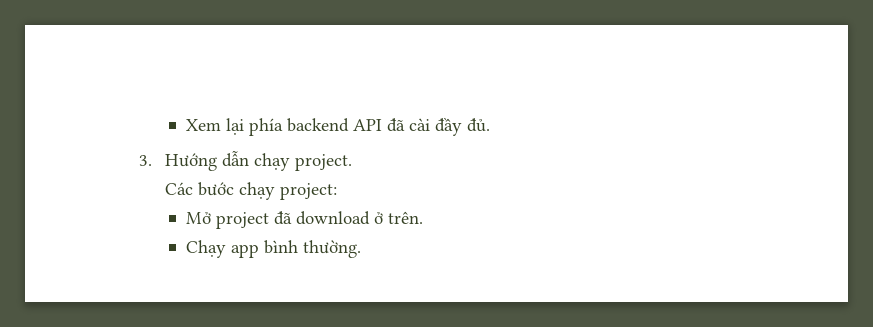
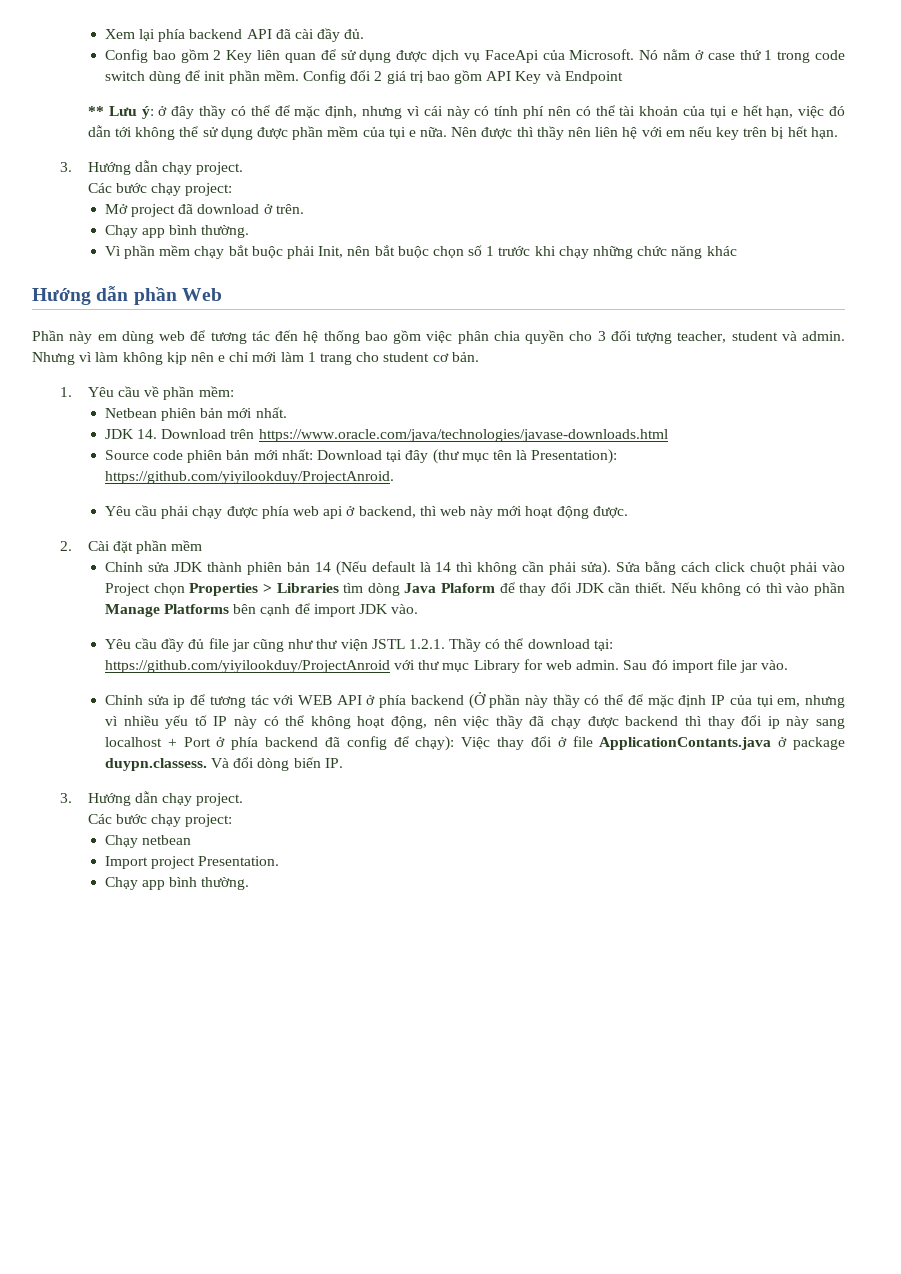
(490, 125) none -> [104,49,845,63] [104,70,623,84] [87,105,845,119] [87,125,838,140] // Config bao gồm 2 Key liên quan để sử dụng được dịch vụ FaceApi của Microsoft. Nó nằm ở case thứ 1 trong code switch dùng để init phần mềm. Config đổi 2 giá trị bao gồm API Key và Endpoint // ** Lưu ý: ở đây thầy có thể để mặc định, nhưng vì cái này có tính phí nên có thể tài khoản của tụi e hết hạn, việc đó dẫn tới không thể sử dụng được phần mềm của tụi e nữa. Nên được thì thầy nên liên hệ với em nếu key trên bị hết hạn.
(361, 249) none -> [104,245,737,259] [32,285,222,305] [32,330,845,344] [32,352,479,365] [59,386,234,400] [104,407,287,421] [104,429,668,442] [104,449,618,464] [104,471,394,484] [104,505,628,519] [59,540,203,554] [104,561,846,576] [104,582,845,596] [104,603,419,617] [104,638,613,652] [104,659,789,673] [104,692,845,709] [104,715,846,729] [104,736,845,751] [104,757,343,771] [59,791,244,806] [87,814,233,827] [104,835,192,848] [104,856,280,869] [104,877,250,890] // Vì phần mềm chạy bắt buộc phải Init, nên bắt buộc chọn số 1 trước khi chạy những chức năng khác // Hướng dẫn phần Web // Phần này em dùng web để tương tác đến hệ thống bao gồm việc phân chia quyền cho 3 đối tượng teacher, student và admin. Nhưng vì làm không kịp nên e chỉ mới làm 1 trang cho student cơ bản. // 1. Yêu cầu về phần mềm: // Netbean phiên bản mới nhất. // JDK 14. Download trên https://www.oracle.com/java/technologies/javase-downloads.html // Source code phiên bản mới nhất: Download tại đây (thư mục tên là Presentation): https://github.com/yiyilookduy/ProjectAnroid. // Yêu cầu phải chạy được phía web api ở backend, thì web này mới hoạt động được. // 2. Cài đặt phần mềm // Chỉnh sửa JDK thành phiên bản 14 (Nếu default là 14 thì không cần phải sửa). Sửa bằng cách click chuột phải vào Project chọn Properties > Libraries tìm dòng Java Plaform để thay đổi JDK cần thiết. Nếu không có thì vào phần Manage Platforms bên cạnh để import JDK vào. // Yêu cầu đầy đủ file jar cũng như thư viện JSTL 1.2.1. Thầy có thể download tại: https://github.com/yiyilookduy/ProjectAnroid với thư mục Library for web admin. Sau đó import file jar vào. // Chỉnh sửa ip để tương tác với WEB API ở phía backend (Ở phần này thầy có thể để mặc định IP của tụi em, nhưng vì nhiều yếu tố IP này có thể không hoạt động, nên việc thầy đã chạy được backend thì thay đổi ip này sang localhost + Port ở phía backend đã config để chạy): Việc thay đổi ở file ApplicationContants.java ở package duypn.classess. Và đổi dòng biến IP. // 3. Hướng dẫn chạy project. // Các bước chạy project: // Chạy netbean // Import project Presentation. // Chạy app bình thường.

